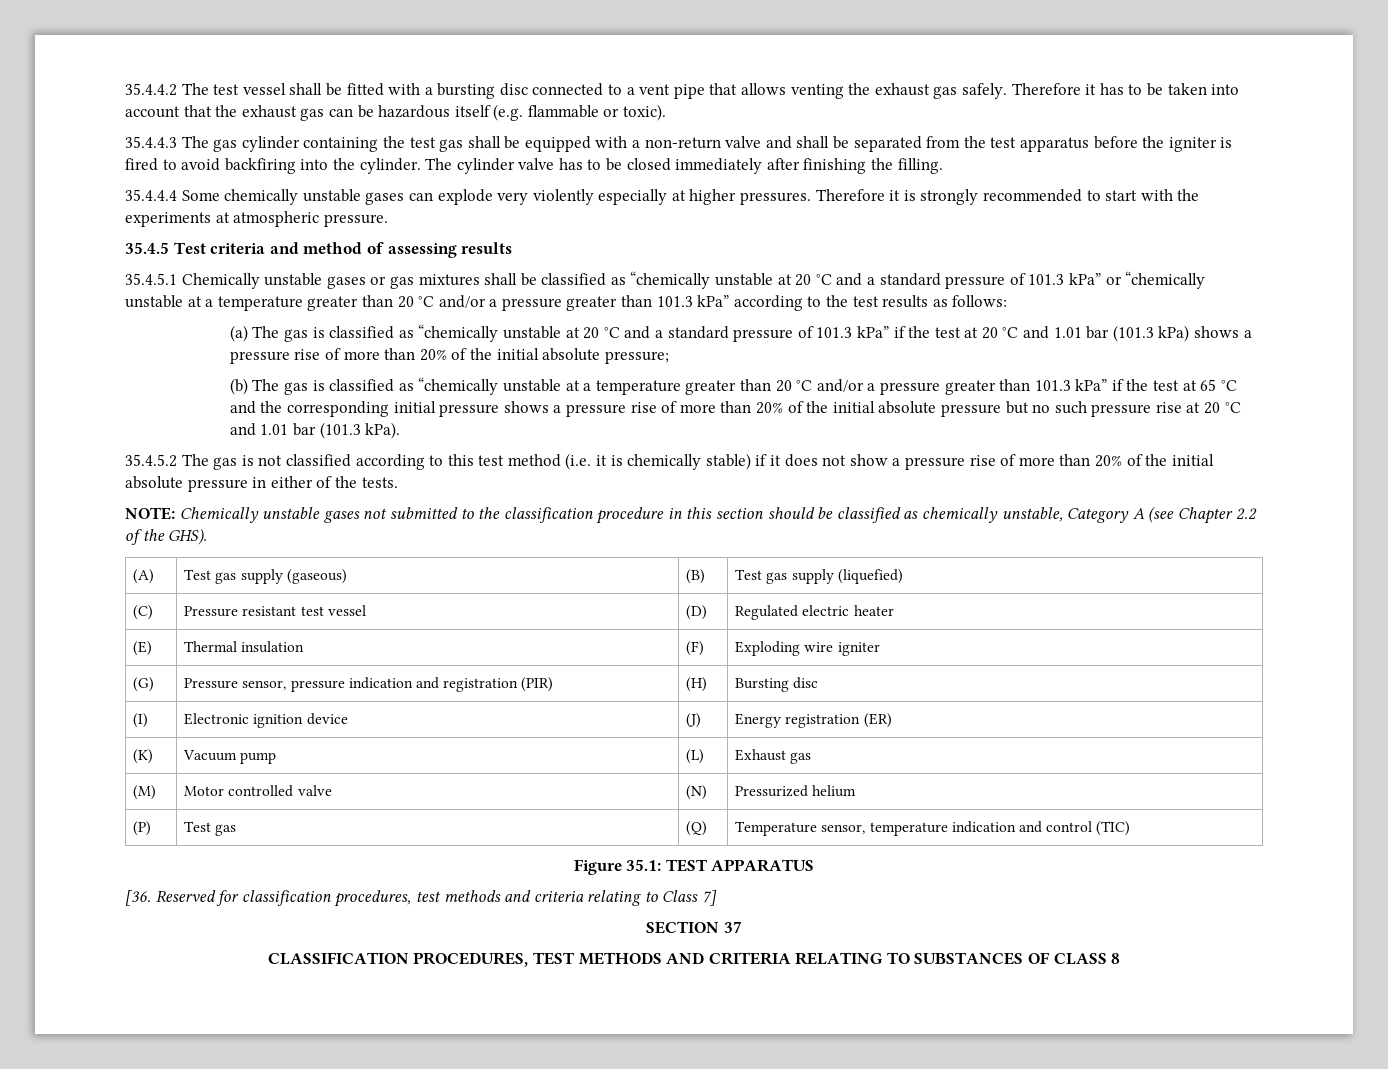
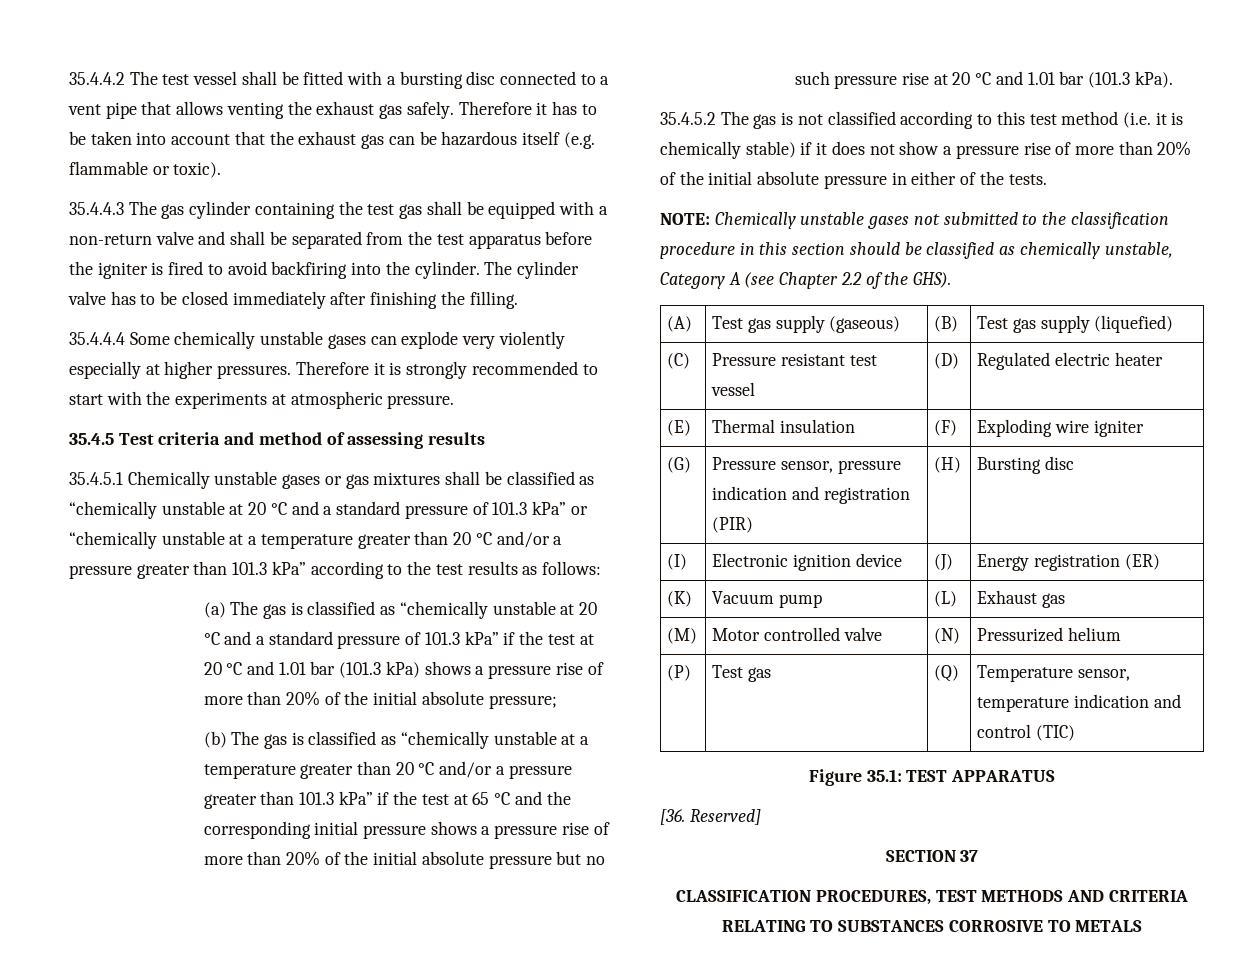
[155,890,718,907] Reserved for classification procedures, test methods and criteria relating to Class 7] -> [689,809,761,825] Reserved]
[1028,952,1121,965] OF CLASS 8 -> [948,920,1143,932] CORROSIVE TO METALS

